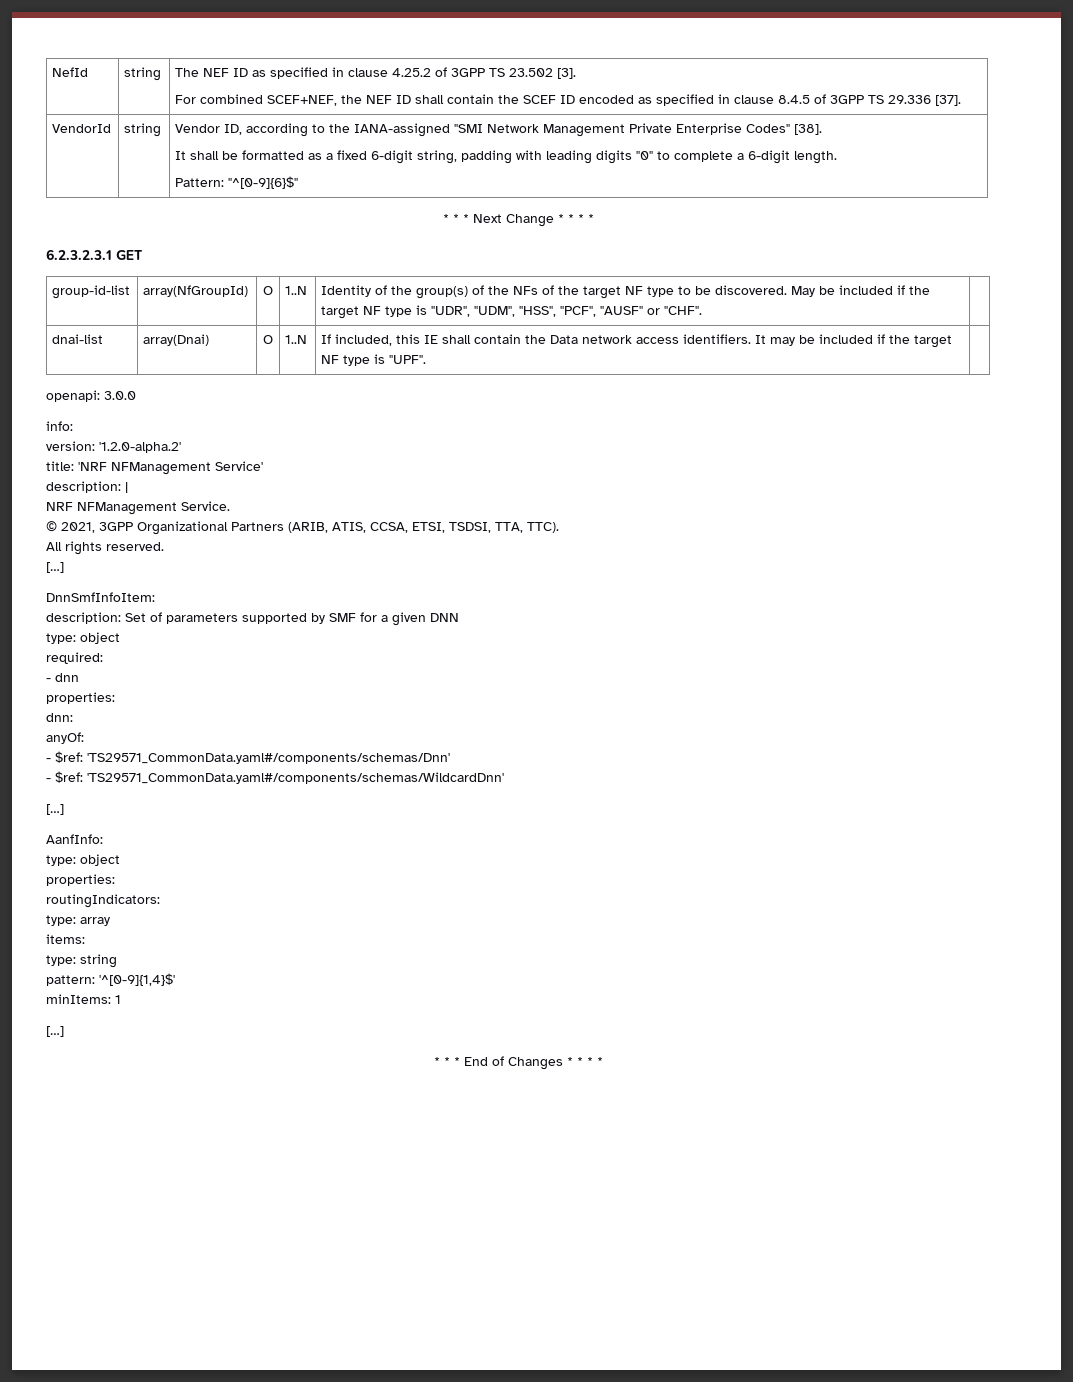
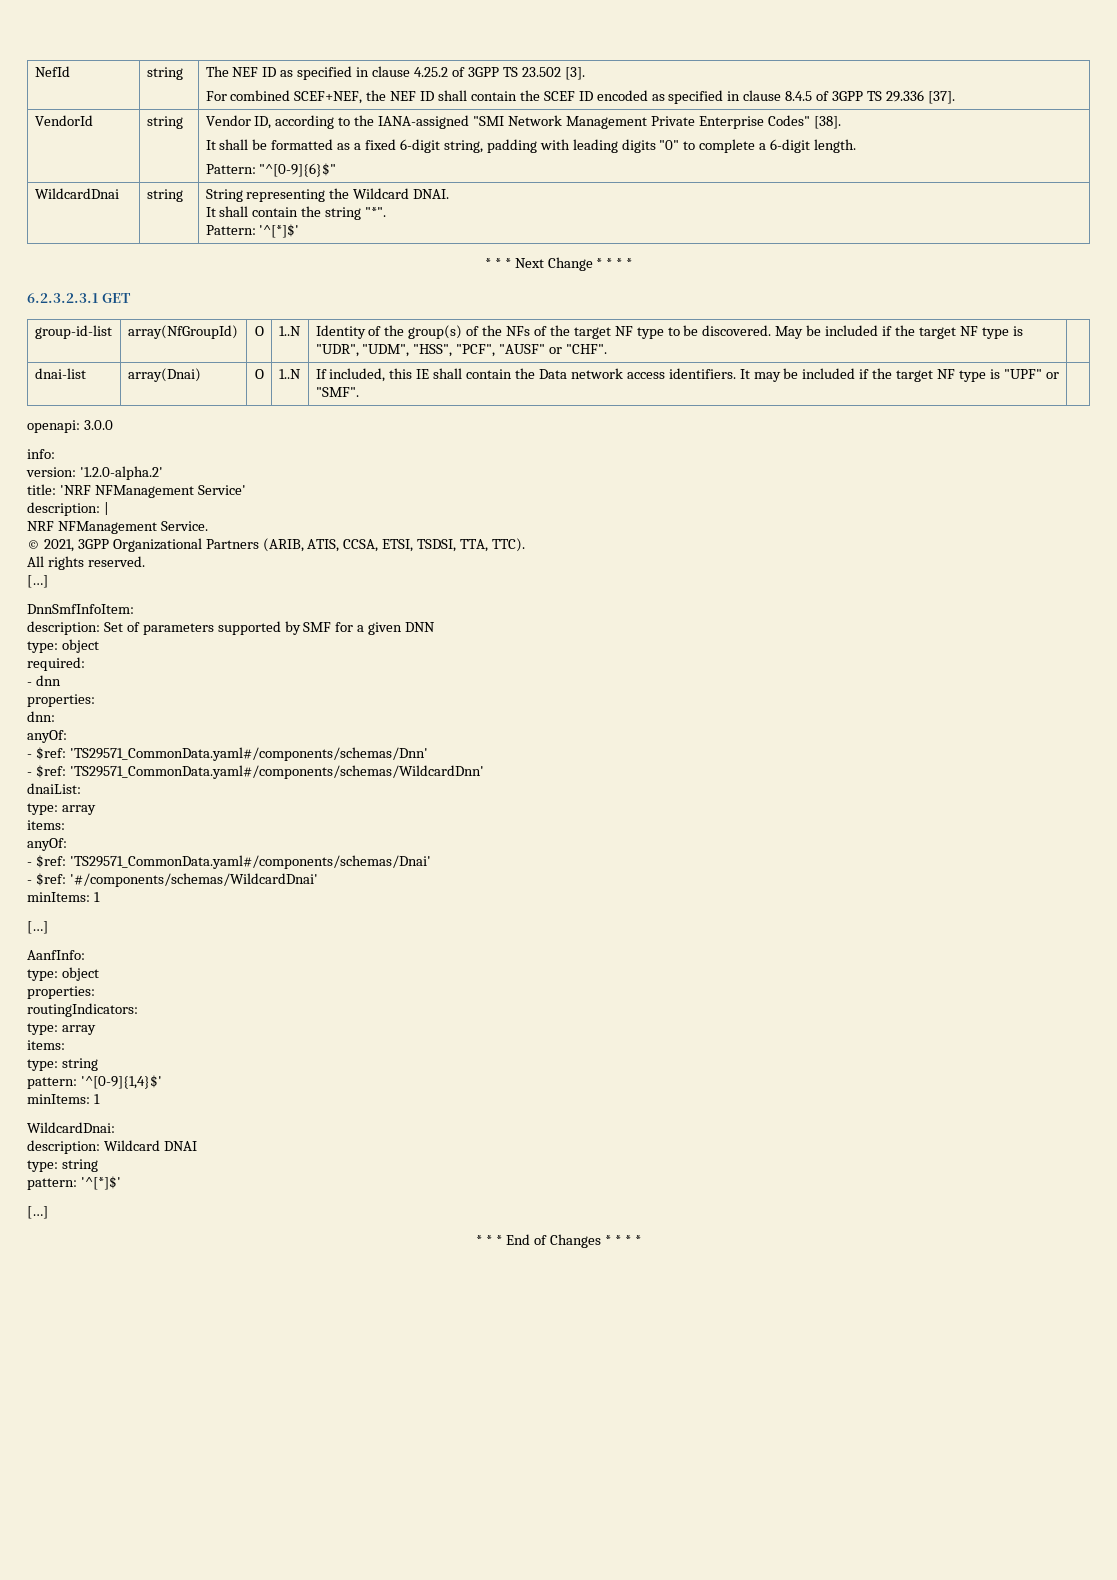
(299, 182) none -> [34,188,119,199] [146,189,183,202] [205,188,450,202] [205,206,387,220] [205,224,300,238] // WildcardDnai | string | String representing the Wildcard DNAI. // It shall contain the string "*". // Pattern: '^[*]$'
[389,355,427,364] "UPF". -> [1003,369,1059,379] [315,387,359,397] "UPF" or "SMF".
(504, 778) none -> [27,783,81,794] [27,803,96,815] [27,820,65,830] [27,838,67,851] [27,855,431,869] [27,873,318,887] [27,892,100,902] // dnaiList: // type: array // items: // anyOf: // - $ref: 'TS29571_CommonData.yaml#/components/schemas/Dnai' // - $ref: '#/components/schemas/WildcardDnai' // minItems: 1
(121, 999) none -> [27,1122,115,1133] [27,1140,197,1154] [27,1159,98,1172] [27,1176,121,1190] // WildcardDnai: // description: Wildcard DNAI // type: string // pattern: '^[*]$'

